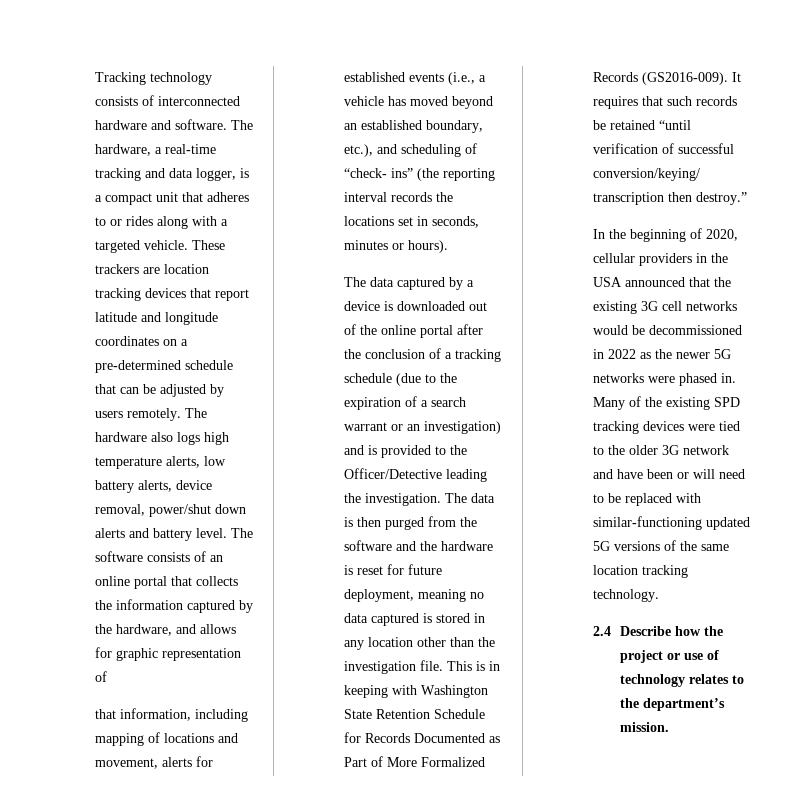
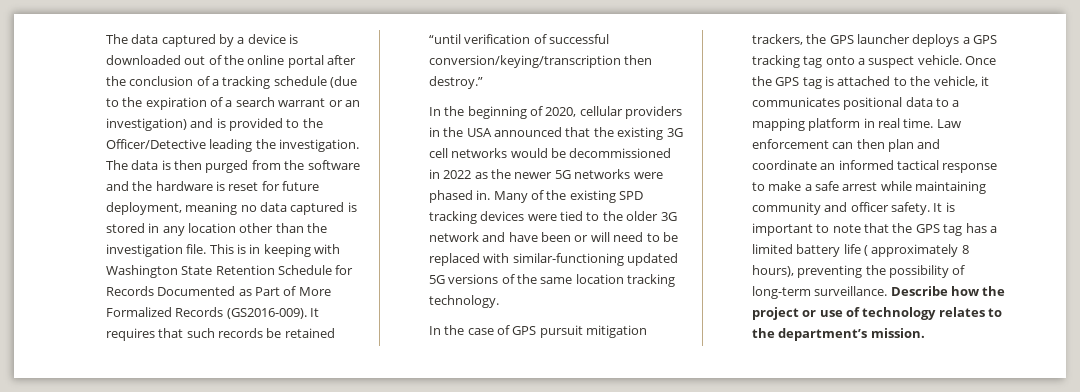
[95,72,213,85] [95,95,241,106] [95,119,254,130] [95,144,217,156] [95,168,250,181] [95,192,250,205] [95,216,229,229] [95,240,226,253] [95,264,210,274] [95,288,250,301] [95,312,219,325] [95,336,189,346] [95,360,234,373] [95,384,225,397] [95,408,208,421] [95,432,230,445] [95,456,227,469] [95,480,213,493] [95,504,247,517] [95,528,254,541] [95,551,224,562] [95,576,239,589] [95,599,254,613] [95,624,237,636] [95,647,242,661] [95,671,108,682] [95,708,249,722] [95,732,239,746] [95,756,214,769] [344,72,487,85] [344,96,494,109] [344,120,484,133] [344,143,478,157] [344,168,496,181] [344,192,454,202] [344,216,480,228] [344,240,449,253] Tracking technology consists of interconnected hardware and software. The hardware, a real-time tracking and data logger, is a compact unit that adheres to or rides along with a targeted vehicle. These trackers are location tracking devices that report latitude and longitude coordinates on a pre-determined schedule that can be adjusted by users remotely. The hardware also logs high temperature alerts, low battery alerts, device removal, power/shut down alerts and battery level. The software consists of an online portal that collects the information captured by the hardware, and allows for graphic representation of // that information, including mapping of locations and movement, alerts for established events (i.e., a vehicle has moved beyond an established boundary, etc.), and scheduling of “check- ins” (the reporting interval records the locations set in seconds, minutes or hours). // -> (105, 39) none
[593,626,612,636] 2.4 -> [428,325,648,338] [751,34,998,47] [751,55,997,68] [751,76,989,89] [751,97,960,110] [751,118,961,131] [751,139,941,152] [751,160,998,173] [751,181,987,194] [751,202,955,215] [751,223,997,236] [751,244,969,257] [751,265,966,278] [751,286,888,299] In the case of GPS pursuit mitigation trackers, the GPS launcher deploys a GPS tracking tag onto a suspect vehicle. Once the GPS tag is attached to the vehicle, it communicates positional data to a mapping platform in real time. Law enforcement can then plan and coordinate an informed tactical response to make a safe arrest while maintaining community and officer safety. It is important to note that the GPS tag has a limited battery life ( approximately 8 hours), preventing the possibility of long-term surveillance.

